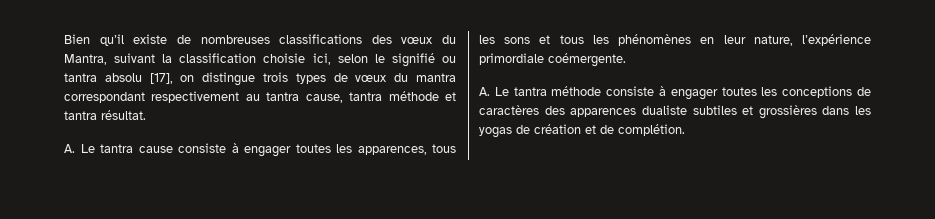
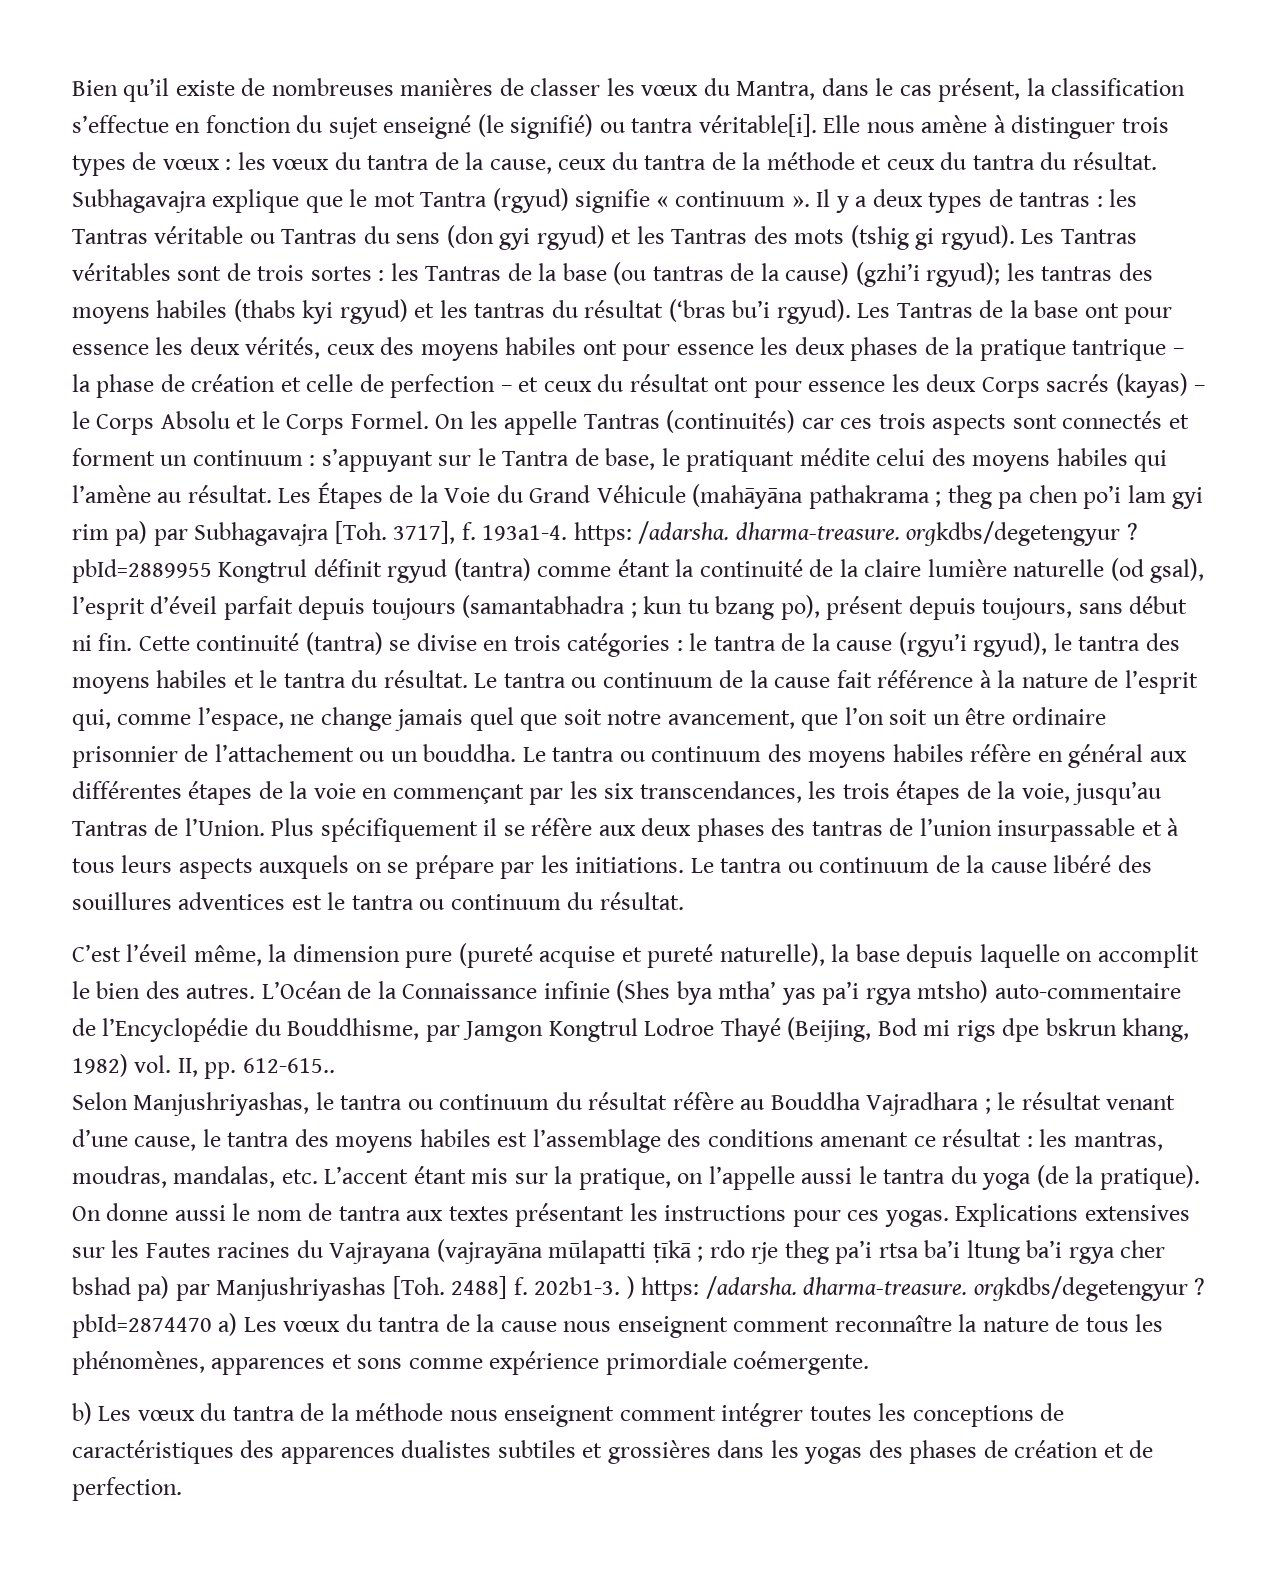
[279,34,456,44] [64,53,456,67] [64,72,457,86] [64,91,456,103] [64,110,146,120] [64,143,456,157] [479,34,871,46] [479,53,626,67] [479,86,718,100] classifications des vœux du Mantra, suivant la classification choisie ici, selon le signifié ou tantra absolu [17], on distingue trois types de vœux du mantra correspondant respectivement au tantra cause, tantra méthode et tantra résultat. // A. Le tantra cause consiste à engager toutes les apparences, tous les sons et tous les phénomènes en leur nature, l’expérience primordiale coémergente. // A. Le tantra méthode consiste à engager -> [400,78,1186,102] [72,114,1169,139] [72,152,1157,176] [72,188,1138,213] [72,225,1137,250] [72,262,1153,287] [72,299,1173,324] [72,337,1184,361] [72,373,1206,398] [72,410,1189,435] [72,448,1168,472] [72,482,1204,509] [72,521,1138,546] [72,558,1205,583] [72,595,1188,620] [72,632,1180,657] [72,670,1198,694] [72,707,1106,731] [72,744,1187,768] [72,781,1162,805] [72,818,1180,842] [72,855,1152,879] [72,892,684,910] [72,943,1199,968] [72,980,1181,1005] [72,1017,1190,1042] [72,1054,335,1079] [72,1092,1176,1116] [72,1129,1163,1153] [72,1165,1200,1190] [72,1203,1190,1227] [72,1239,1166,1264] [72,1276,1206,1301] [72,1313,1164,1338] [72,1351,870,1375] [72,1402,804,1427] manières de classer les vœux du Mantra, dans le cas présent, la classification s’effectue en fonction du sujet enseigné (le signifié) ou tantra véritable[i]. Elle nous amène à distinguer trois types de vœux : les vœux du tantra de la cause, ceux du tantra de la méthode et ceux du tantra du résultat. Subhagavajra explique que le mot Tantra (rgyud) signifie « continuum ». Il y a deux types de tantras : les Tantras véritable ou Tantras du sens (don gyi rgyud) et les Tantras des mots (tshig gi rgyud). Les Tantras véritables sont de trois sortes : les Tantras de la base (ou tantras de la cause) (gzhi’i rgyud); les tantras des moyens habiles (thabs kyi rgyud) et les tantras du résultat (‘bras bu’i rgyud). Les Tantras de la base ont pour essence les deux vérités, ceux des moyens habiles ont pour essence les deux phases de la pratique tantrique – la phase de création et celle de perfection – et ceux du résultat ont pour essence les deux Corps sacrés (kayas) – le Corps Absolu et le Corps Formel. On les appelle Tantras (continuités) car ces trois aspects sont connectés et forment un continuum : s’appuyant sur le Tantra de base, le pratiquant médite celui des moyens habiles qui l’amène au résultat. Les Étapes de la Voie du Grand Véhicule (mahāyāna pathakrama ; theg pa chen po’i lam gyi rim pa) par Subhagavajra [Toh. 3717], f. 193a1-4. https: /adarsha. dharma-treasure. orgkdbs/degetengyur ? pbId=2889955 Kongtrul définit rgyud (tantra) comme étant la continuité de la claire lumière naturelle (od gsal), l’esprit d’éveil parfait depuis toujours (samantabhadra ; kun tu bzang po), présent depuis toujours, sans début ni fin. Cette continuité (tantra) se divise en trois catégories : le tantra de la cause (rgyu’i rgyud), le tantra des moyens habiles et le tantra du résultat. Le tantra ou continuum de la cause fait référence à la nature de l’esprit qui, comme l’espace, ne change jamais quel que soit notre avancement, que l’on soit un être ordinaire prisonnier de l’attachement ou un bouddha. Le tantra ou continuum des moyens habiles réfère en général aux différentes étapes de la voie en commençant par les six transcendances, les trois étapes de la voie, jusqu’au Tantras de l’Union. Plus spécifiquement il se réfère aux deux phases des tantras de l’union insurpassable et à tous leurs aspects auxquels on se prépare par les initiations. Le tantra ou continuum de la cause libéré des souillures adventices est le tantra ou continuum du résultat. // C’est l’éveil même, la dimension pure (pureté acquise et pureté naturelle), la base depuis laquelle on accomplit le bien des autres. L’Océan de la Connaissance infinie (Shes bya mtha’ yas pa’i rgya mtsho) auto-commentaire de l’Encyclopédie du Bouddhisme, par Jamgon Kongtrul Lodroe Thayé (Beijing, Bod mi rigs dpe bskrun khang, 1982) vol. II, pp. 612-615.. // Selon Manjushriyashas, le tantra ou continuum du résultat réfère au Bouddha Vajradhara ; le résultat venant d’une cause, le tantra des moyens habiles est l’assemblage des conditions amenant ce résultat : les mantras, moudras, mandalas, etc. L’accent étant mis sur la pratique, on l’appelle aussi le tantra du yoga (de la pratique). On donne aussi le nom de tantra aux textes présentant les instructions pour ces yogas. Explications extensives sur les Fautes racines du Vajrayana (vajrayāna mūlapatti ṭīkā ; rdo rje theg pa’i rtsa ba’i ltung ba’i rgya cher bshad pa) par Manjushriyashas [Toh. 2488] f. 202b1-3. ) https: /adarsha. dharma-treasure. orgkdbs/degetengyur ? pbId=2874470 a) Les vœux du tantra de la cause nous enseignent comment reconnaître la nature de tous les phénomènes, apparences et sons comme expérience primordiale coémergente. // b) Les vœux du tantra de la méthode nous enseignent comment intégrer
[479,105,539,115] caractères -> [72,1440,234,1464] caractéristiques
[641,105,687,115] dualiste -> [401,1440,492,1458] dualistes
(512, 132) none -> [868,1440,978,1464] des phases
[618,124,685,136] complétion. -> [72,1477,182,1501] perfection.

